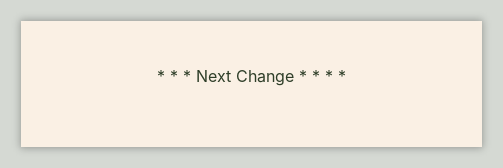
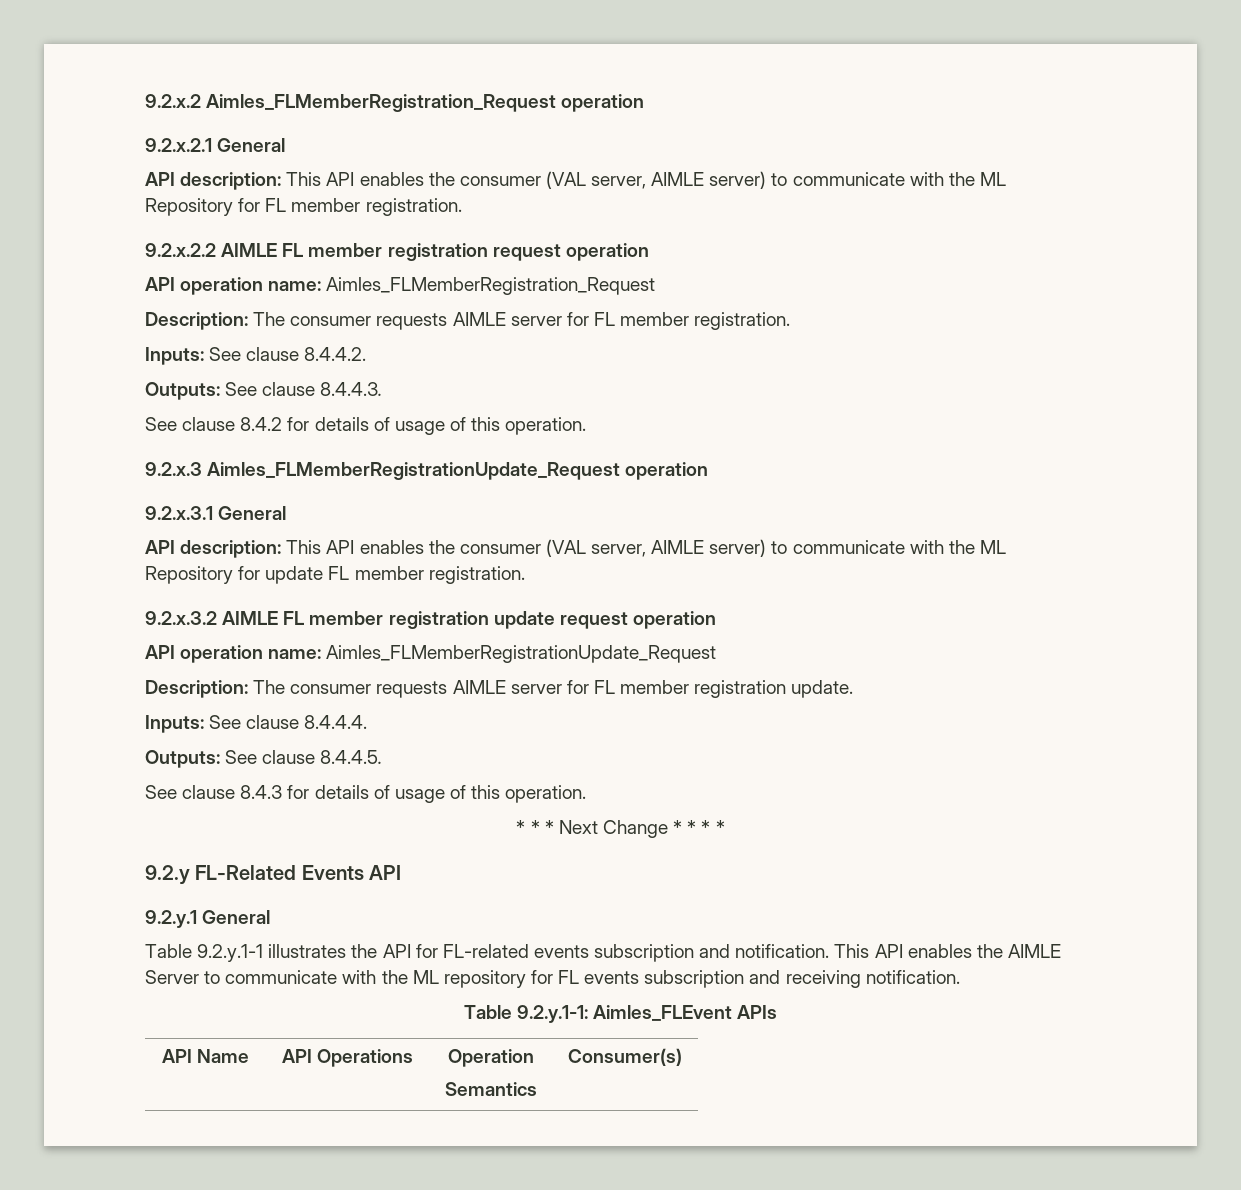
(157, 76) none -> [145,94,645,112] [145,138,286,152] [145,171,1006,190] [145,198,462,216] [145,243,649,261] [145,277,656,295] [145,312,791,330] [145,347,367,365] [145,382,383,400] [145,417,587,435] [145,462,709,480] [145,506,287,520] [145,539,1006,558] [145,566,525,584] [145,611,716,629] [145,645,717,663] [145,680,854,698] [145,715,368,733] [145,750,383,768] [145,785,587,803] 9.2.x.2 Aimles_FLMemberRegistration_Request operation // 9.2.x.2.1 General // API description: This API enables the consumer (VAL server, AIMLE server) to communicate with the ML Repository for FL member registration. // 9.2.x.2.2 AIMLE FL member registration request operation // API operation name: Aimles_FLMemberRegistration_Request // Description: The consumer requests AIMLE server for FL member registration. // Inputs: See clause 8.4.4.2. // Outputs: See clause 8.4.4.3. // See clause 8.4.2 for details of usage of this operation. // 9.2.x.3 Aimles_FLMemberRegistrationUpdate_Request operation // 9.2.x.3.1 General // API description: This API enables the consumer (VAL server, AIMLE server) to communicate with the ML Repository for update FL member registration. // 9.2.x.3.2 AIMLE FL member registration update request operation // API operation name: Aimles_FLMemberRegistrationUpdate_Request // Description: The consumer requests AIMLE server for FL member registration update. // Inputs: See clause 8.4.4.4. // Outputs: See clause 8.4.4.5. // See clause 8.4.3 for details of usage of this operation. //
(346, 76) none -> [145,865,402,885] [145,910,271,928] [145,944,1061,962] [145,970,960,988] [463,1005,778,1023] [161,1049,250,1063] [281,1049,414,1067] [448,1049,534,1067] [445,1082,537,1096] [568,1048,682,1066] // 9.2.y FL-Related Events API // 9.2.y.1 General // Table 9.2.y.1-1 illustrates the API for FL-related events subscription and notification. This API enables the AIMLE Server to communicate with the ML repository for FL events subscription and receiving notification. // Table 9.2.y.1-1: Aimles_FLEvent APIs // API Name | API Operations | Operation // Semantics | Consumer(s)

